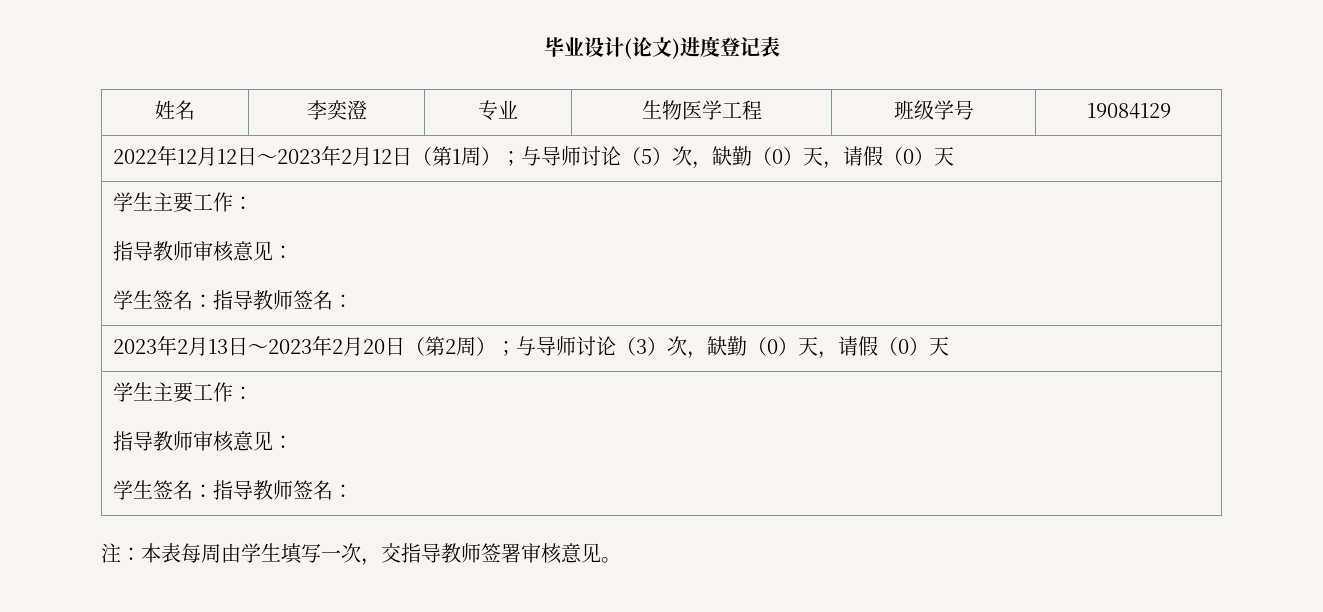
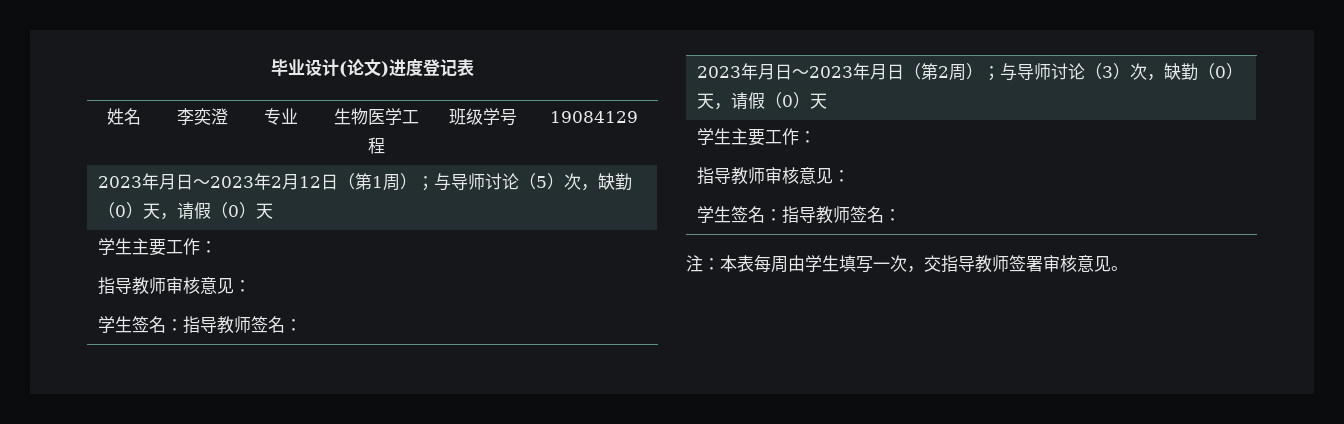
[112,146,237,166] 2022年12月12 -> [98,173,177,190] 2023年月
[176,336,385,356] 2月13日～2023年2月20 -> [758,63,888,80] 月日～2023年月

